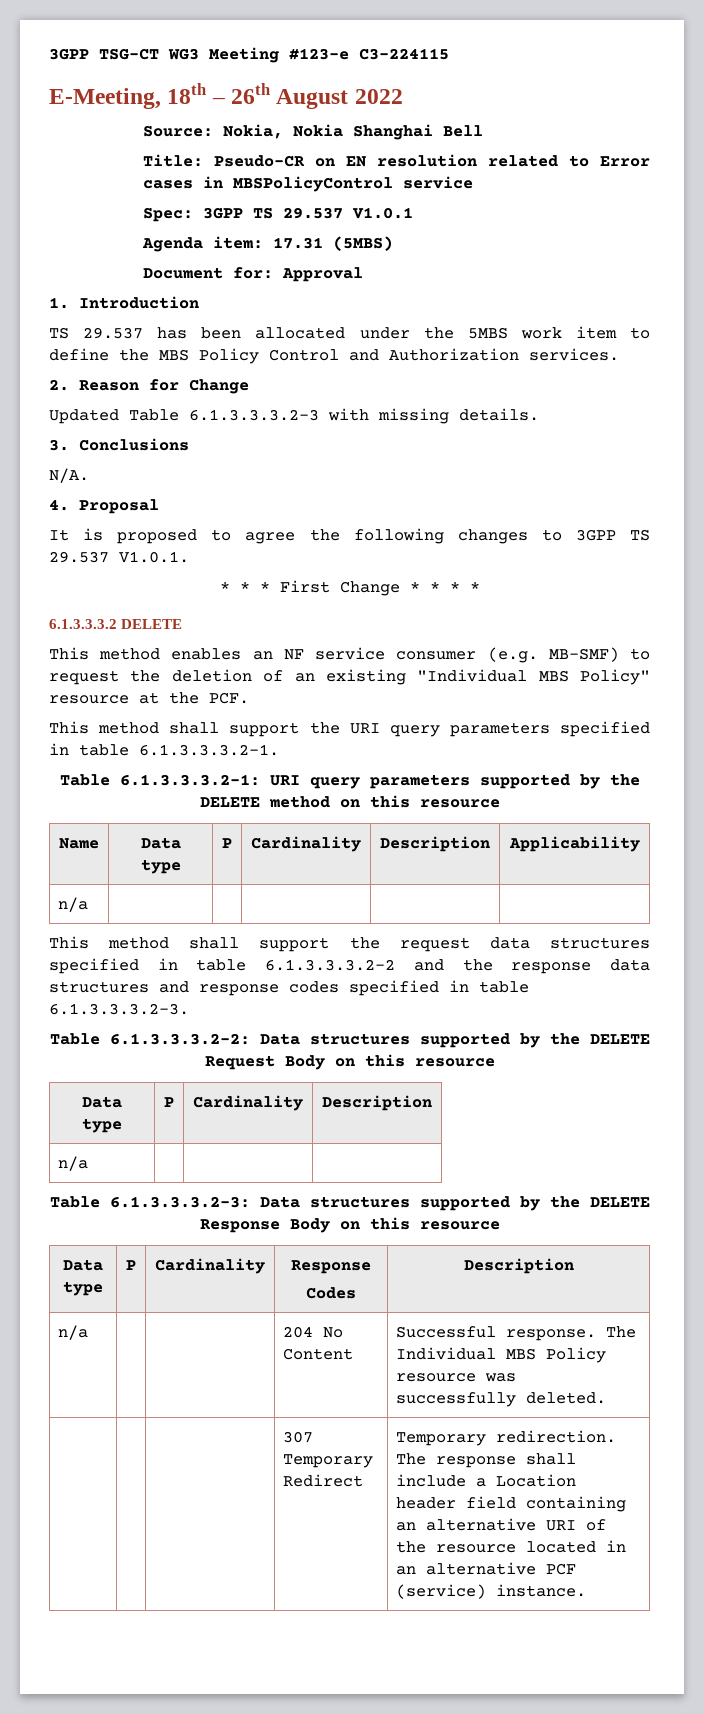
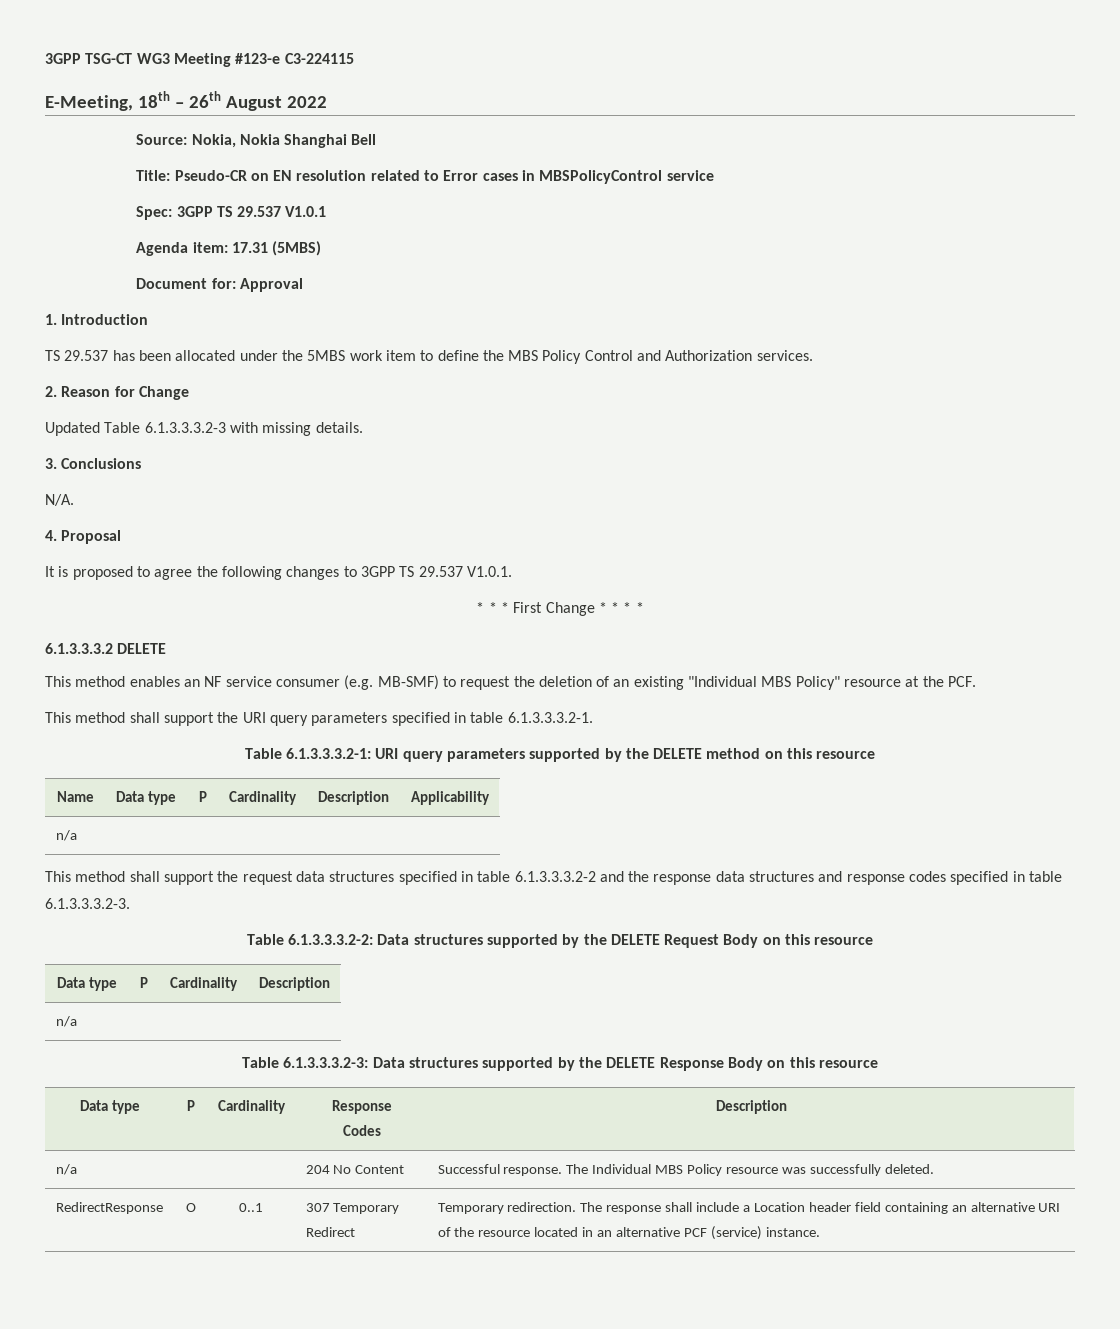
(607, 1398) | | -> [55,1202,163,1214] [185,1203,196,1212] [239,1203,263,1212] RedirectResponse | O | 0..1

